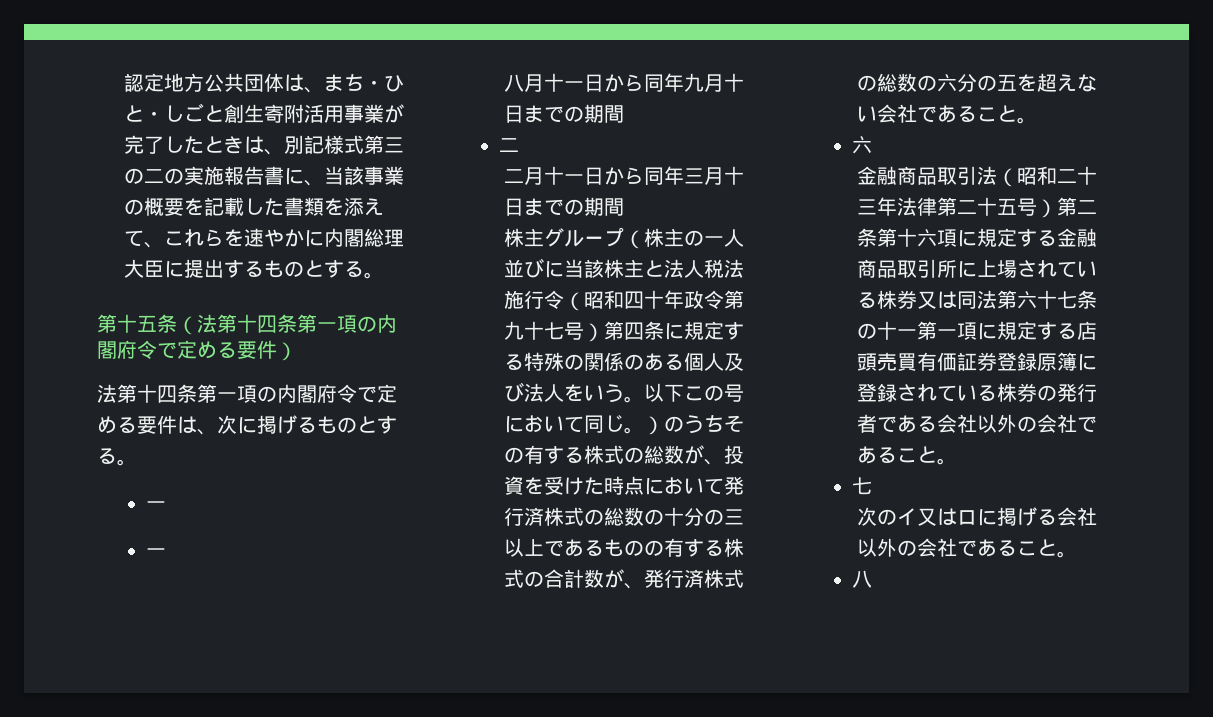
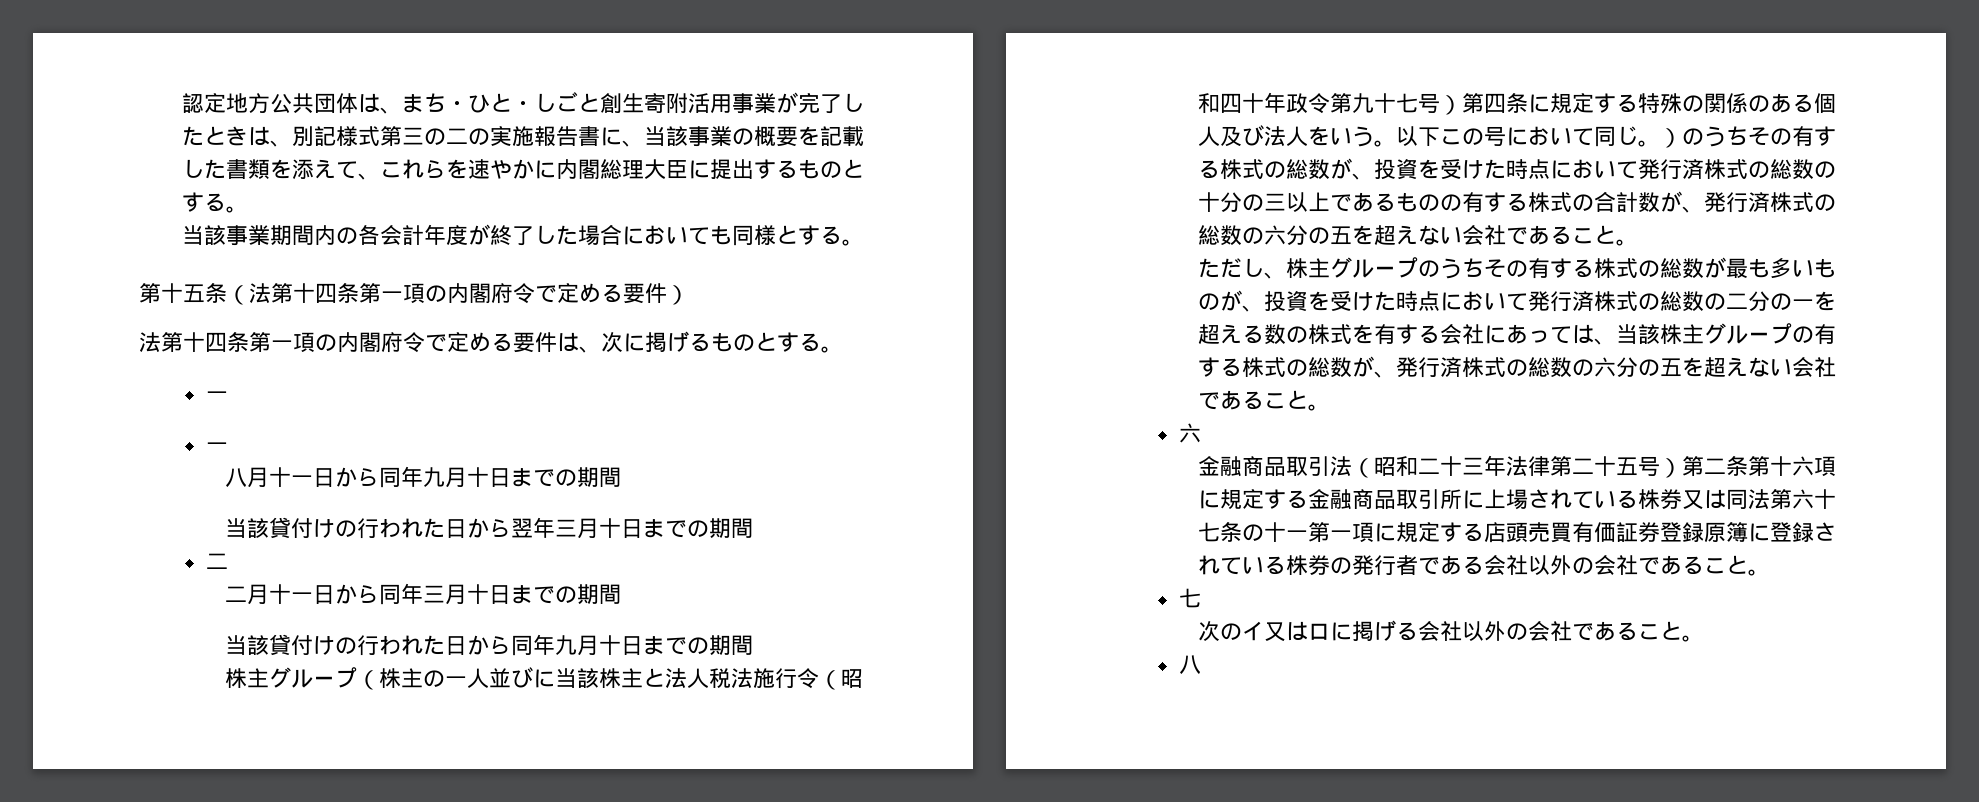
(385, 275) none -> [181,224,864,246] // 当該事業期間内の各会計年度が終了した場合においても同様とする。
(625, 114) none -> [224,517,753,539] // 当該貸付けの行われた日から翌年三月十日までの期間
(625, 207) none -> [224,634,753,656] // 当該貸付けの行われた日から同年九月十日までの期間
(1038, 120) none -> [1197,257,1836,279] [1197,290,1836,312] [1197,323,1836,345] [1197,356,1836,378] [1197,390,1330,411] // ただし、株主グループのうちその有する株式の総数が最も多いものが、投資を受けた時点において発行済株式の総数の二分の一を超える数の株式を有する会社にあっては、当該株主グループの有する株式の総数が、発行済株式の総数の六分の五を超えない会社であること。

